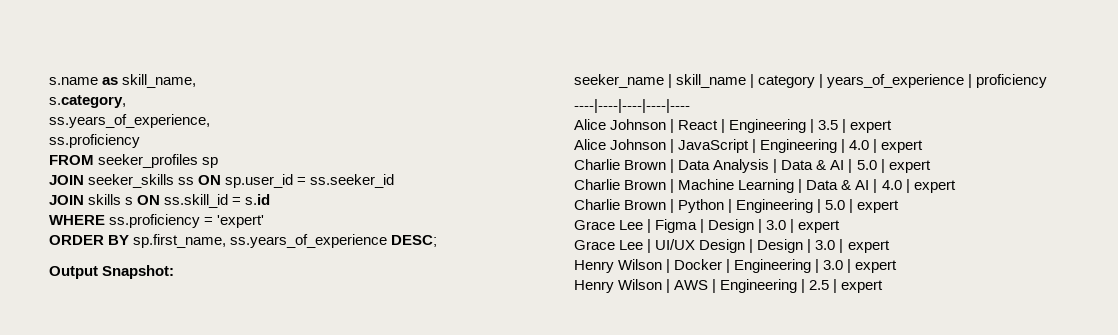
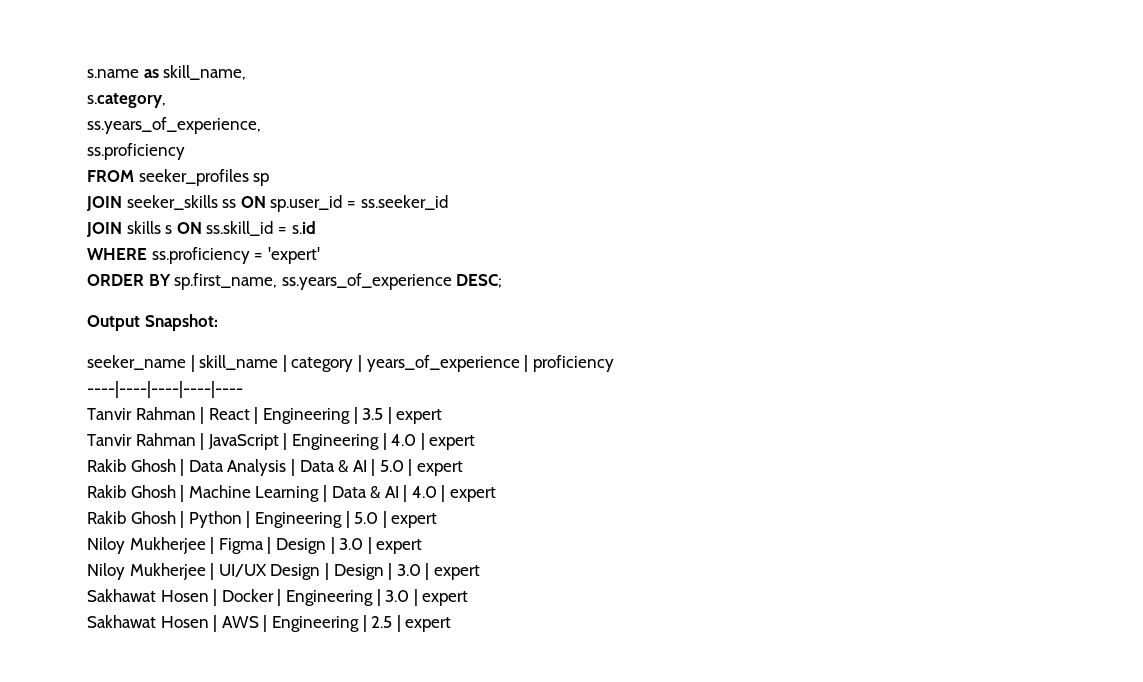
[574,119,667,130] Alice Johnson -> [87,407,196,420] Tanvir Rahman
[574,139,667,150] Alice Johnson -> [87,433,196,446] Tanvir Rahman
[574,159,667,170] Charlie Brown -> [87,459,176,472] Rakib Ghosh
[574,179,667,190] Charlie Brown -> [87,485,176,498] Rakib Ghosh
[574,199,667,210] Charlie Brown -> [87,511,176,524] Rakib Ghosh
[574,220,644,230] Grace Lee -> [87,537,206,554] Niloy Mukherjee
[574,240,644,250] Grace Lee -> [87,563,206,580] Niloy Mukherjee
[574,259,663,273] Henry Wilson -> [87,589,209,602] Sakhawat Hosen
[574,279,663,293] Henry Wilson -> [87,615,209,628] Sakhawat Hosen

